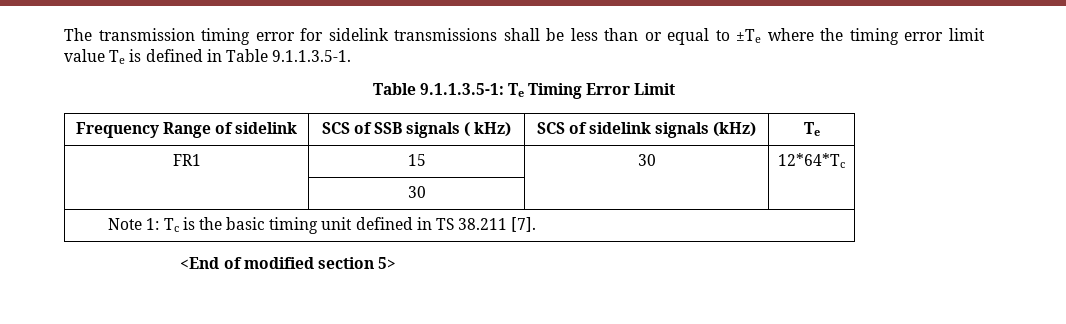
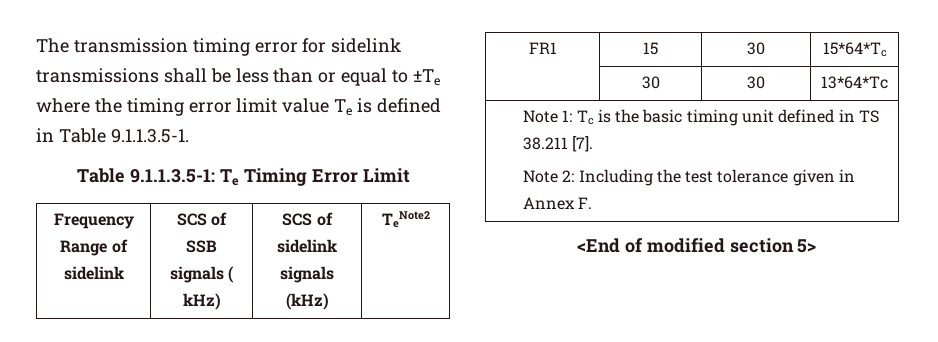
[803,122,820,136] Te -> [381,211,430,228] TeNote2
[778,153,845,168] [407,186,426,198] 12*64*Tc // | 30 | | -> [822,42,887,57] [641,76,660,89] [747,76,765,89] [821,76,888,89] 15*64*Tc // | 30 | 30 | 13*64*Tc
(537, 224) none -> [522,169,856,186] [522,197,593,210] // Note 2: Including the test tolerance given in Annex F.

